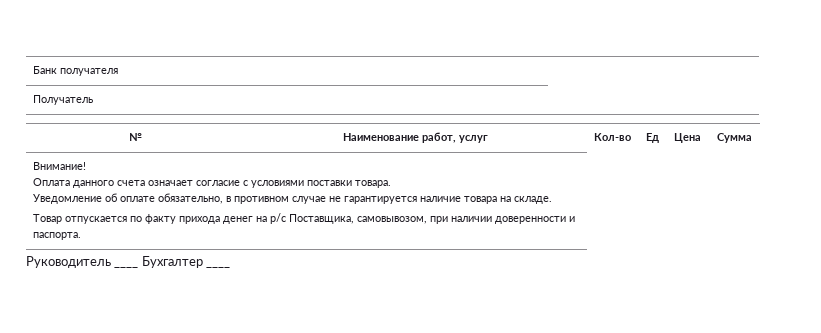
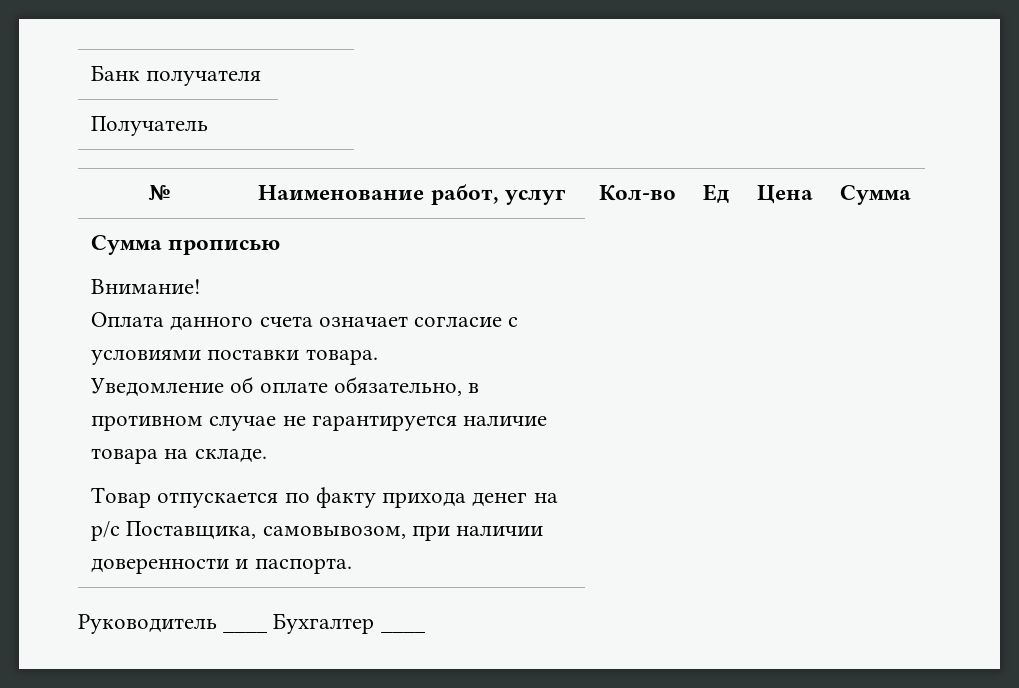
(752, 138) none -> [91,235,281,255] Сумма прописью //

